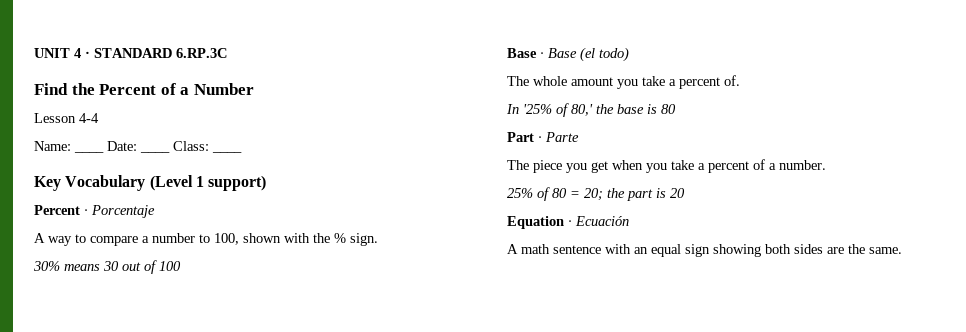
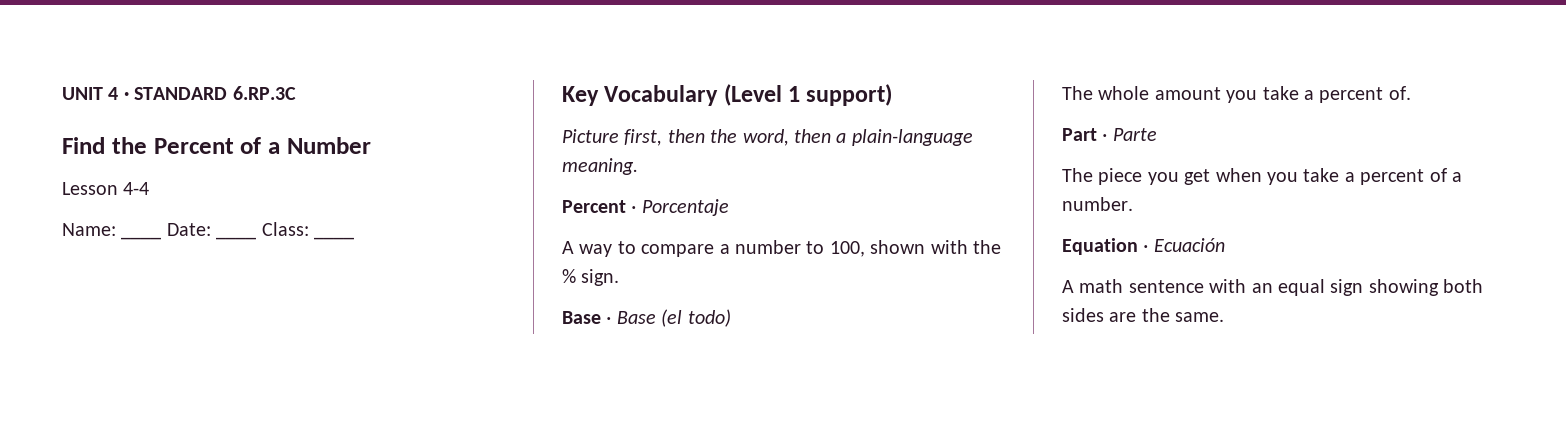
(267, 183) none -> [562,129,973,146] [562,158,638,175] // Picture first, then the word, then a plain-language meaning.
[33,260,181,274] // 30% means 30 out of 100 -> (620, 277) none
[506,103,676,117] // In '25% of 80,' the base is 80 -> (1411, 93) none
[507,187,685,201] // 25% of 80 = 20; the part is 20 -> (1133, 204) none

